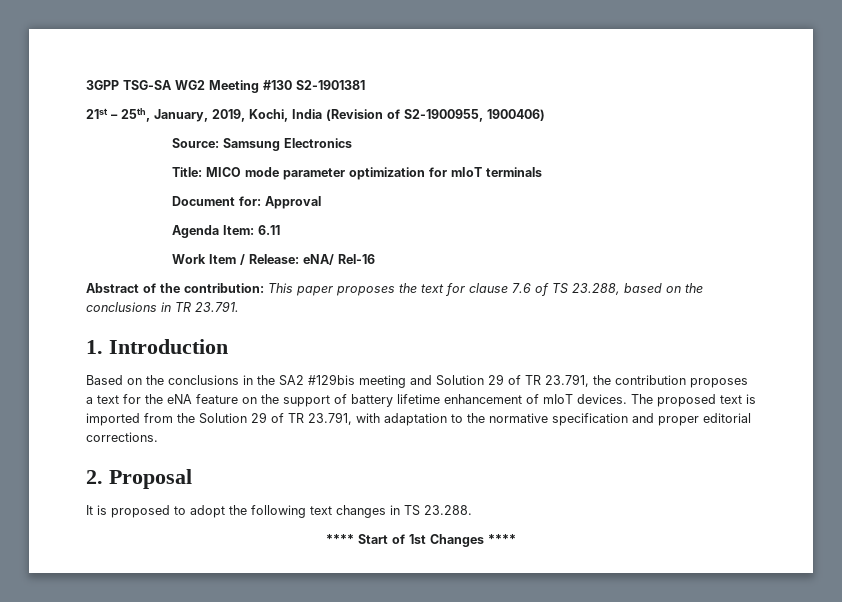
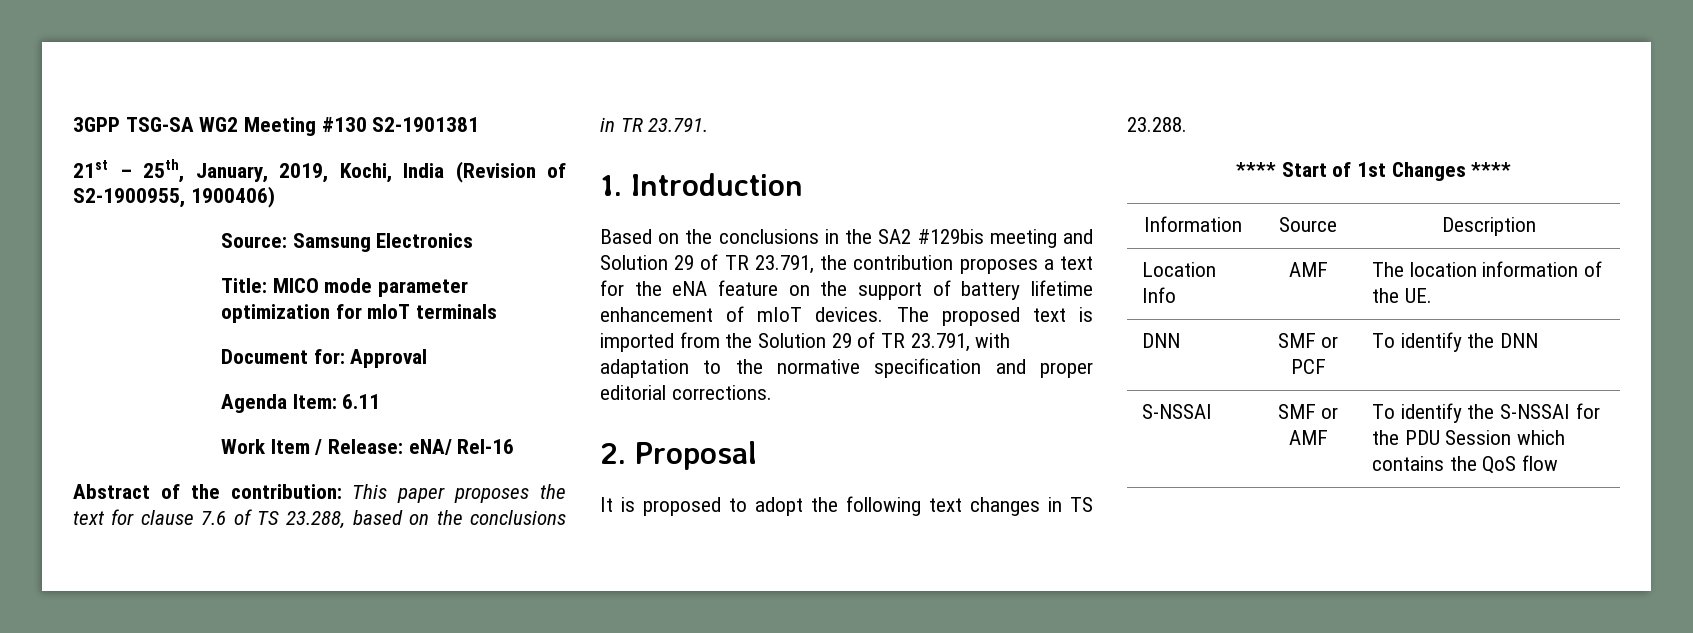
(516, 539) none -> [1144,216,1242,232] [1279,217,1337,232] [1441,217,1536,236] [1141,262,1216,277] [1141,287,1176,303] [1288,262,1328,277] [1371,261,1602,277] [1371,288,1432,303] [1141,333,1180,348] [1277,333,1339,348] [1290,359,1326,374] [1371,332,1538,352] [1141,404,1212,419] [1277,404,1339,419] [1288,430,1328,445] [1371,403,1600,423] [1371,430,1565,445] [1371,455,1558,474] // Information | Source | Description // Location Info | AMF | The location information of the UE. // DNN | SMF or PCF | To identify the DNN // S-NSSAI | SMF or AMF | To identify the S-NSSAI for the PDU Session which contains the QoS flow

